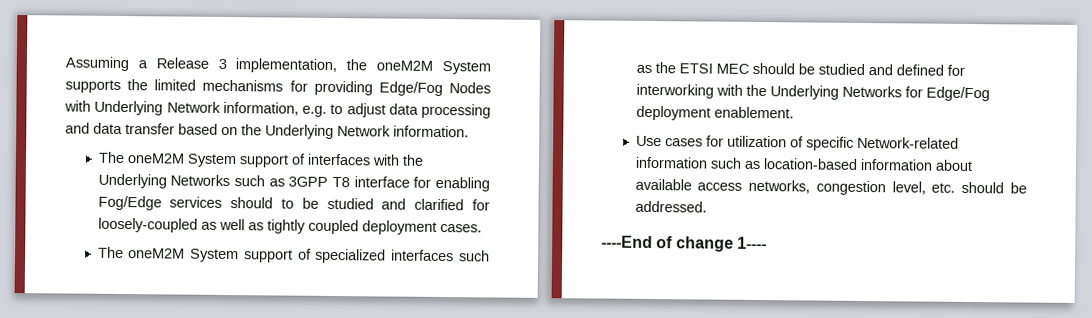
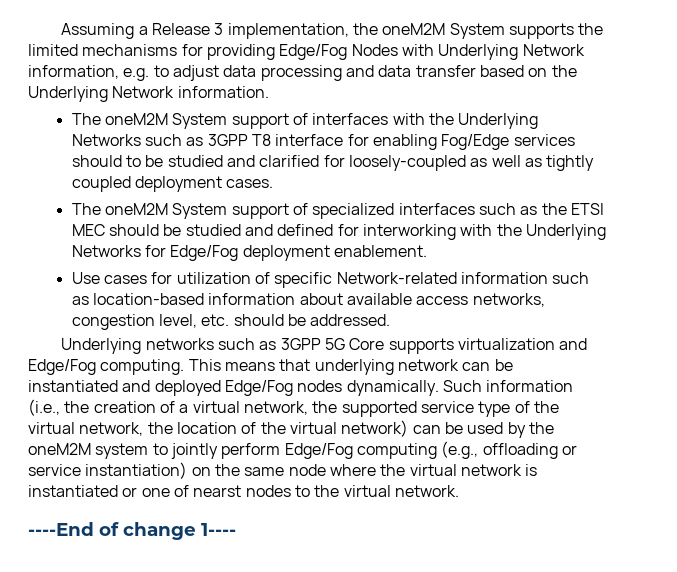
(707, 206) none -> [61,338,588,354] [28,359,513,375] [28,380,574,396] [28,399,559,417] [28,420,554,438] [28,441,577,459] [28,462,538,479] [28,485,459,497] // Underlying networks such as 3GPP 5G Core supports virtualization and Edge/Fog computing. This means that underlying network can be instantiated and deployed Edge/Fog nodes dynamically. Such information (i.e., the creation of a virtual network, the supported service type of the virtual network, the location of the virtual network) can be used by the oneM2M system to jointly perform Edge/Fog computing (e.g., offloading or service instantiation) on the same node where the virtual network is instantiated or one of nearst nodes to the virtual network.

